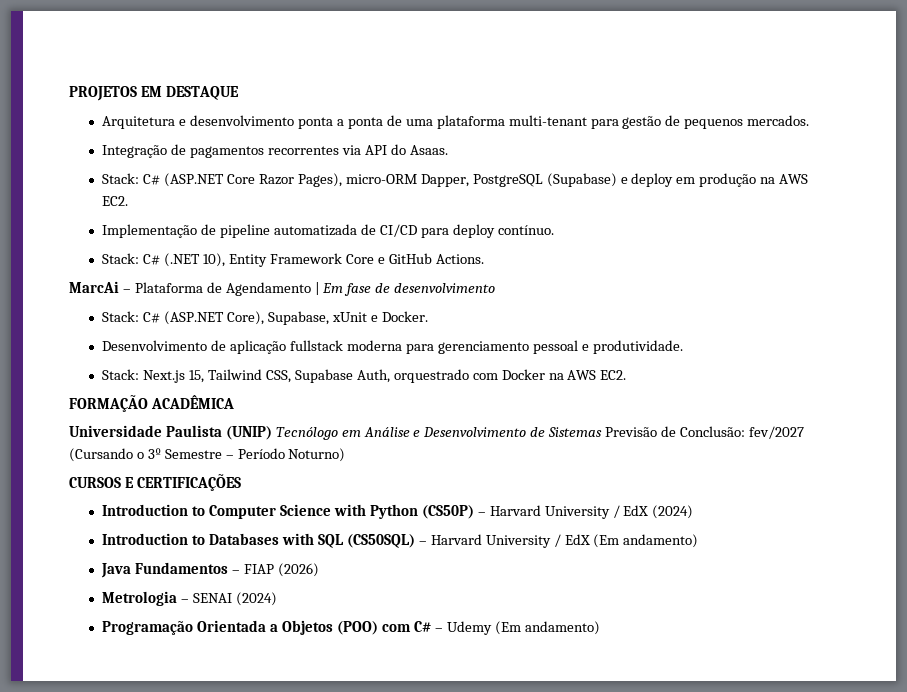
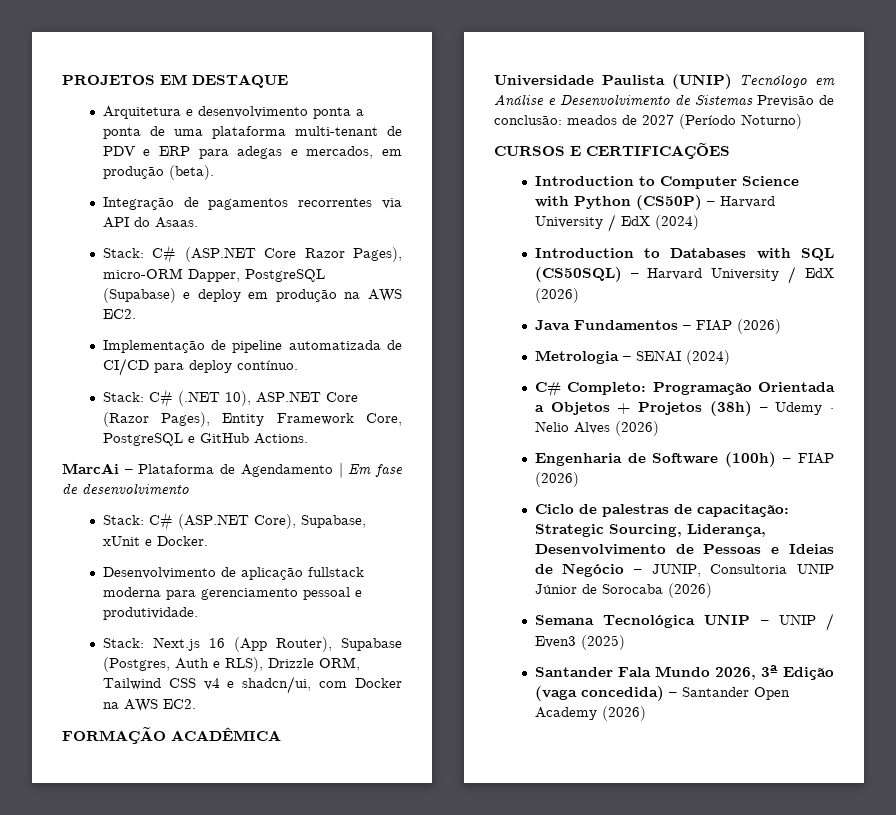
[590,115,810,129] para gestão de pequenos mercados. -> [387,126,402,136] [102,146,402,159] [102,165,214,180] de PDV e ERP para adegas e mercados, em produção (beta).
[229,253,374,267] Entity Framework Core -> [255,391,358,403] [102,412,402,427] [102,433,183,446] ASP.NET Core (Razor Pages), Entity Framework Core, PostgreSQL
[189,369,469,383] 15, Tailwind CSS, Supabase Auth, orquestrado -> [208,637,402,652] [102,657,360,672] [102,676,312,694] 16 (App Router), Supabase (Postgres, Auth e RLS), Drizzle ORM, Tailwind CSS v4 e shadcn/ui,
[679,426,804,439] [69,448,285,462] Conclusão: fev/2027 (Cursando o 3º Semestre – Período -> [494,114,736,129] conclusão: meados de 2027 (Período
[593,534,699,548] (Em andamento) -> [534,288,579,303] (2026)
(278, 599) none -> [534,381,647,397] C# Completo:
[337,621,600,635] (POO) com C# – Udemy (Em andamento) -> [617,401,834,416] [534,421,659,436] [534,452,834,467] [534,472,579,487] [534,504,789,517] [534,524,766,537] [534,544,834,555] [534,563,834,577] [534,583,712,598] [534,613,834,631] [534,635,625,650] [534,665,834,680] [534,686,790,701] [534,706,646,721] + Projetos (38h) – Udemy · Nelio Alves (2026) // Engenharia de Software (100h) – FIAP (2026) // Ciclo de palestras de capacitação: Strategic Sourcing, Liderança, Desenvolvimento de Pessoas e Ideias de Negócio – JUNIP, Consultoria UNIP Júnior de Sorocaba (2026) // Semana Tecnológica UNIP – UNIP / Even3 (2025) // Santander Fala Mundo 2026, 3ª Edição (vaga concedida) – Santander Open Academy (2026)

